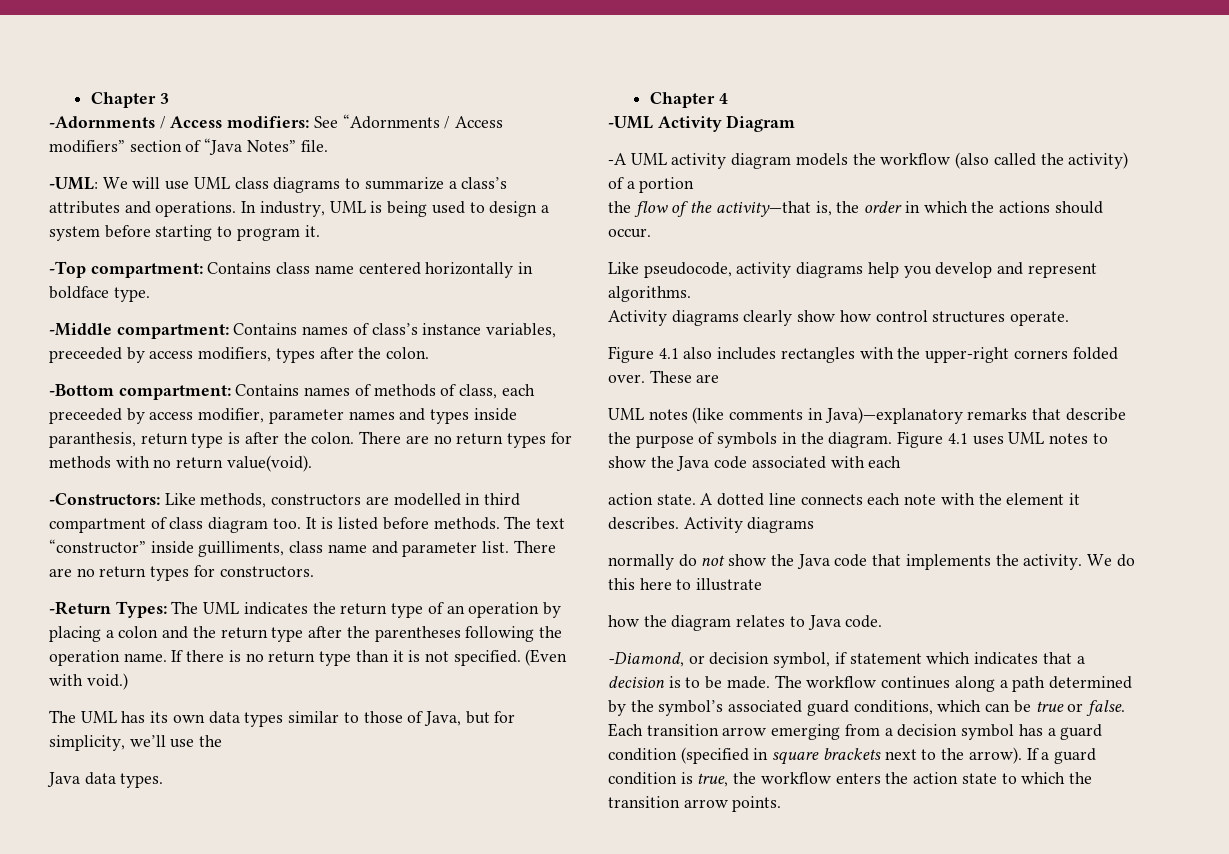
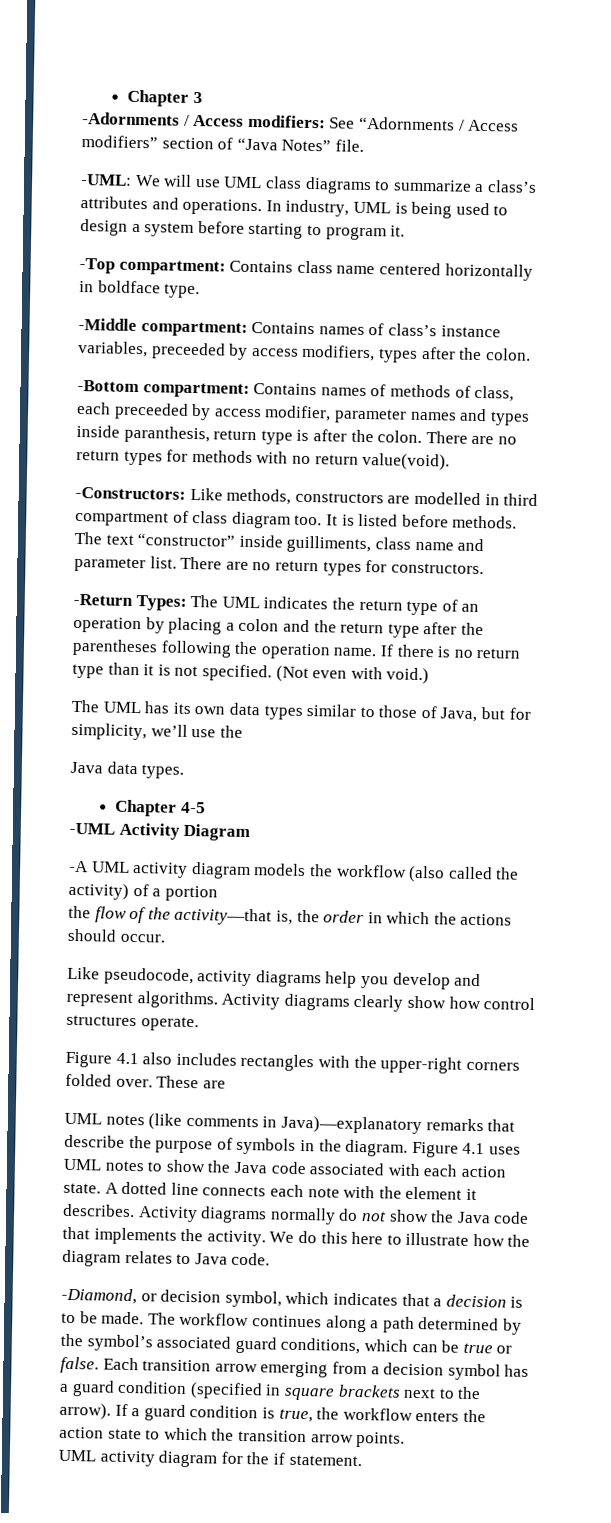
[525,649,568,666] (Even -> [275,665,348,683] (Not even
[718,93,728,104] 4 -> [180,801,206,814] 4-5
(691, 294) // -> (218, 1000) none
(902, 462) // -> (458, 1170) none
(815, 525) // -> (268, 1215) none
(763, 584) // -> (470, 1239) none
[834,652,922,664] if statement -> (282, 1299) none
(782, 804) none -> [58,1449,362,1468] // UML activity diagram for the if statement.

